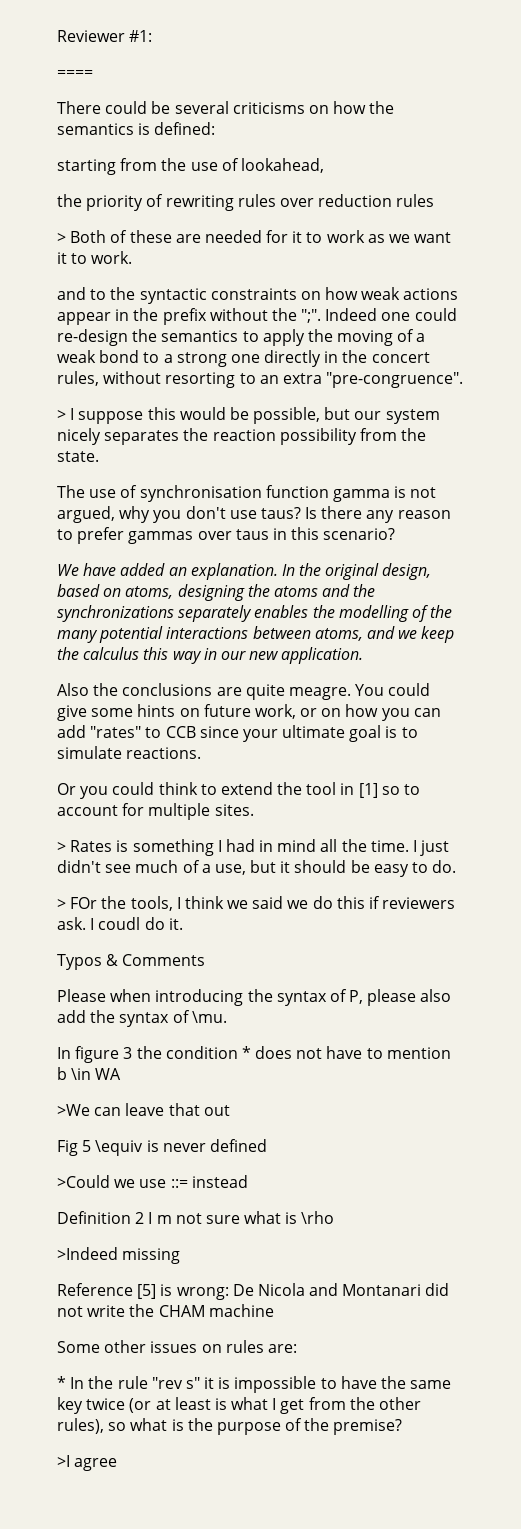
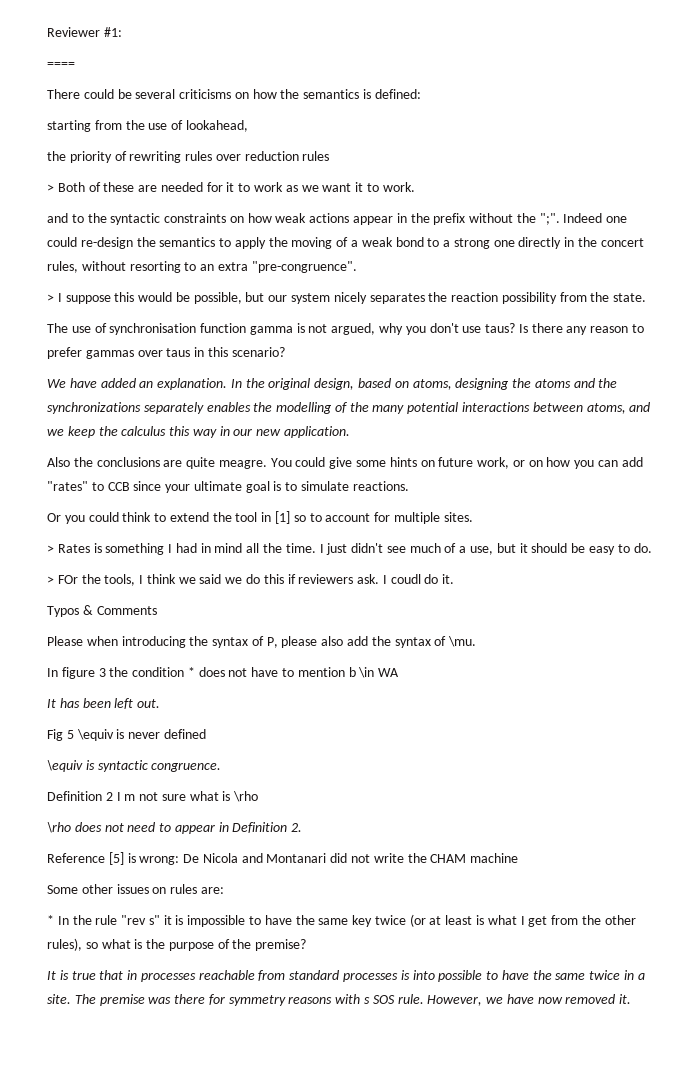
[57,1103,230,1116] >We can leave that out -> [47,698,161,709] It has been left out.
[57,1175,248,1188] >Could we use ::= instead -> [47,760,222,772] \equiv is syntactic congruence.
[57,1247,181,1264] >Indeed missing -> [47,822,303,834] \rho does not need to appear in Definition 2.
[57,1455,118,1471] >I agree -> [47,970,645,982] [47,994,632,1006] It is true that in processes reachable from standard processes is into possible to have the same twice in a site. The premise was there for symmetry reasons with s SOS rule. However, we have now removed it.

